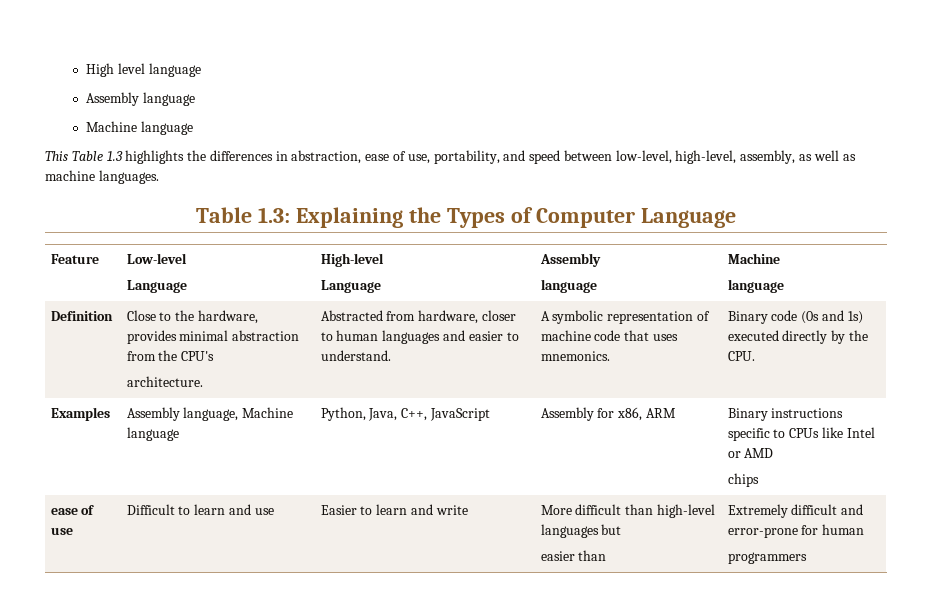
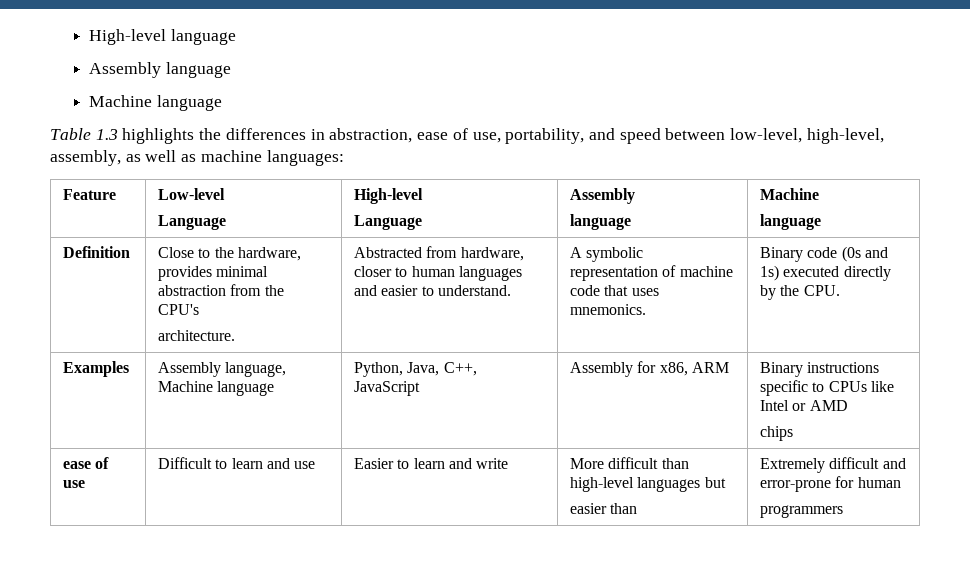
[86,63,145,77] High level -> [89,29,167,45] High-level
[45,151,68,161] This -> (223, 103) none
[98,170,159,184] [196,207,736,228] languages. // Table 1.3: Explaining the Types of Computer Language -> [266,150,344,166] languages:

